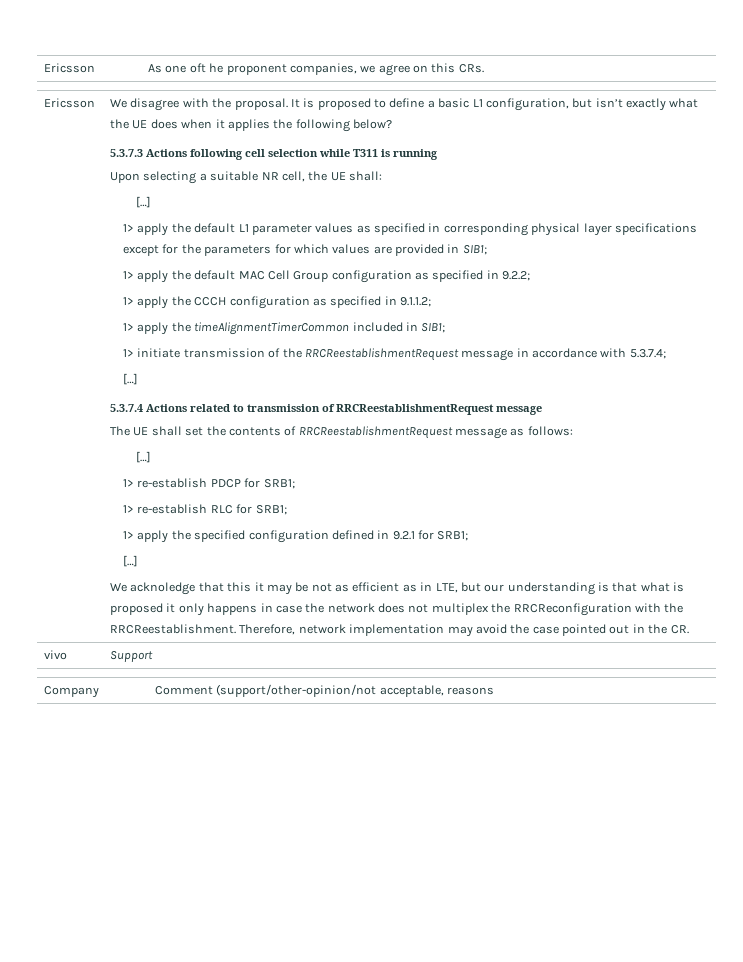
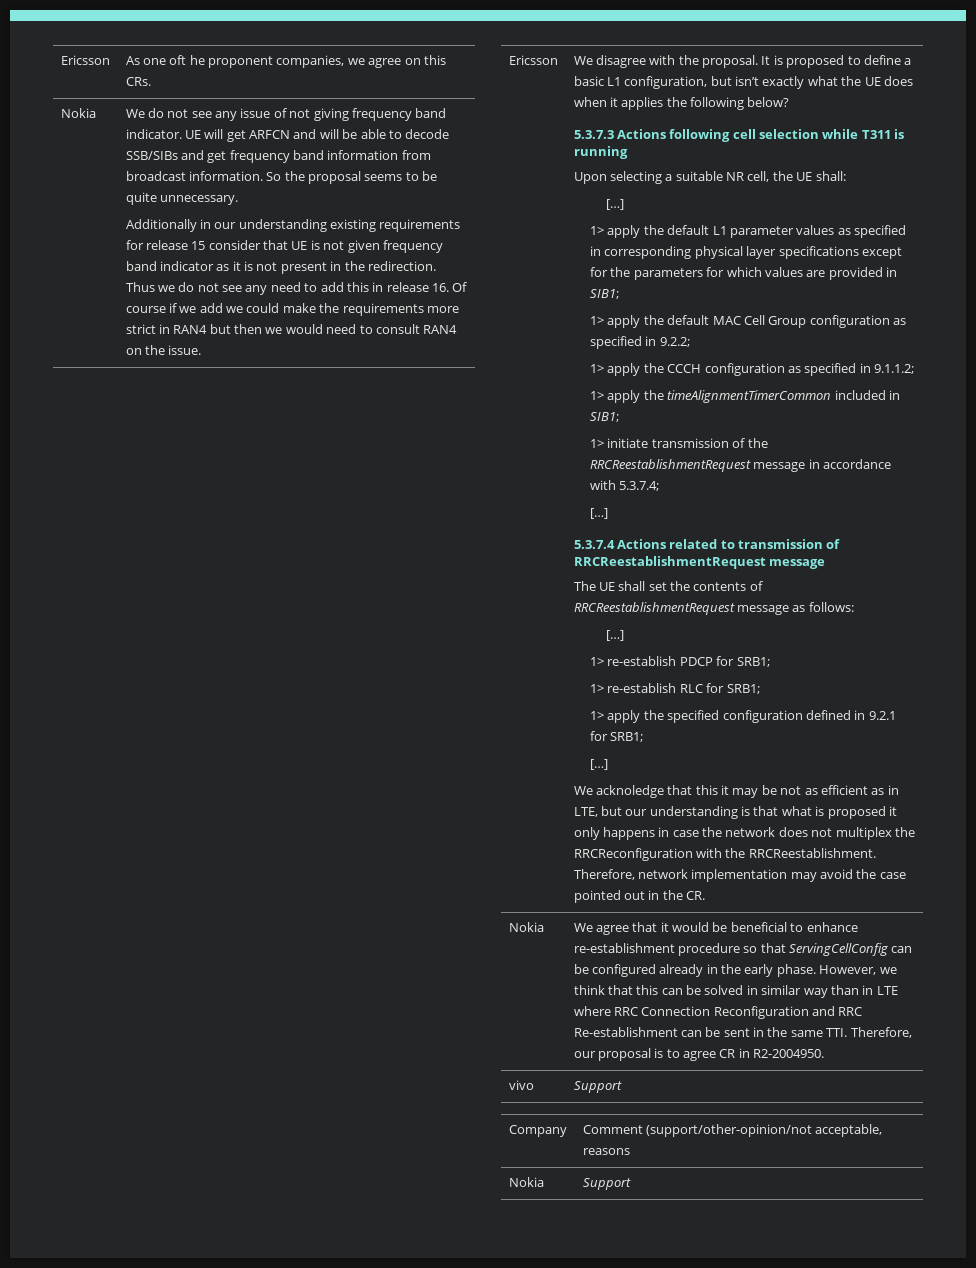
(484, 68) none -> [60,108,96,118] [125,108,447,121] [125,129,450,142] [125,150,431,163] [125,171,438,184] [125,192,238,205] [125,219,461,232] [125,240,443,253] [125,261,436,274] [125,282,468,295] [125,303,459,316] [125,324,458,334] [125,345,202,355] // Nokia | We do not see any issue of not giving frequency band indicator. UE will get ARFCN and will be able to decode SSB/SIBs and get frequency band information from broadcast information. So the proposal seems to be quite unnecessary. // Additionally in our understanding existing requirements for release 15 consider that UE is not given frequency band indicator as it is not present in the redirection. Thus we do not see any need to add this in release 16. Of course if we add we could make the requirements more strict in RAN4 but then we would need to consult RAN4 on the issue.
(689, 629) none -> [508,922,544,932] [573,922,858,935] [573,943,913,956] [573,964,897,977] [573,985,898,998] [573,1006,863,1019] [573,1027,912,1038] [573,1048,825,1061] // Nokia | We agree that it would be beneficial to enhance re-establishment procedure so that ServingCellConfig can be configured already in the early phase. However, we think that this can be solved in similar way than in LTE where RRC Connection Reconfiguration and RRC Re-establishment can be sent in the same TTI. Therefore, our proposal is to agree CR in R2-2004950.
(495, 691) none -> [508,1177,544,1187] [582,1178,631,1190] // Nokia | Support

